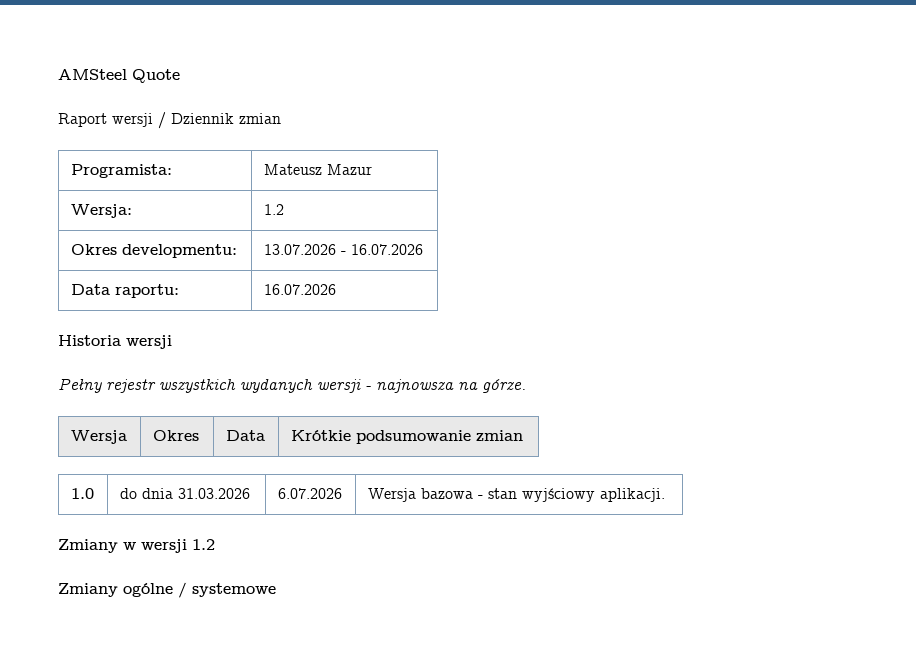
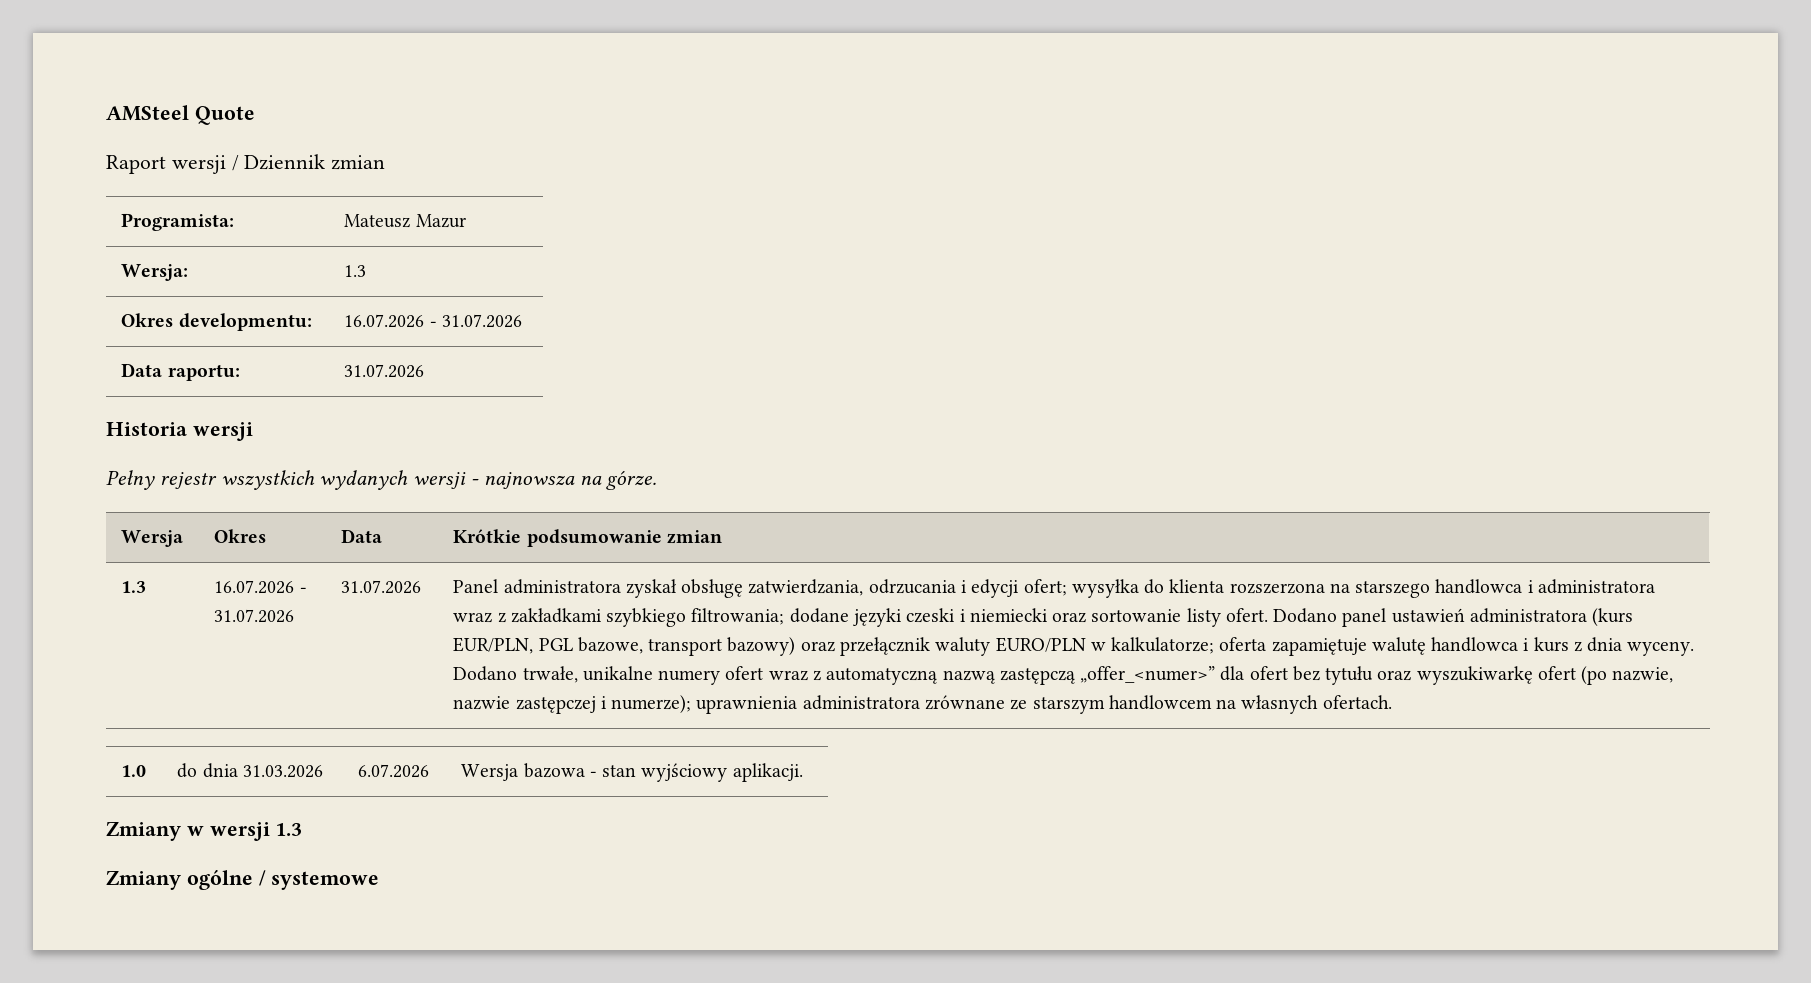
[263,204,284,215] 1.2 -> [344,265,367,277] 1.3
[263,244,423,255] 13.07.2026 - 16.07.2026 -> [344,314,522,328] 16.07.2026 - 31.07.2026
[263,284,336,295] 16.07.2026 -> [344,364,425,378] 31.07.2026
(523, 436) none -> [121,581,147,593] [214,580,307,594] [214,609,295,623] [341,580,422,594] [453,579,1655,598] [453,608,1634,627] [453,637,1695,656] [453,666,1674,685] [453,695,1392,714] // 1.3 | 16.07.2026 - 31.07.2026 | 31.07.2026 | Panel administratora zyskał obsługę zatwierdzania, odrzucania i edycji ofert; wysyłka do klienta rozszerzona na starszego handlowca i administratora wraz z zakładkami szybkiego filtrowania; dodane języki czeski i niemiecki oraz sortowanie listy ofert. Dodano panel ustawień administratora (kurs EUR/PLN, PGL bazowe, transport bazowy) oraz przełącznik waluty EURO/PLN w kalkulatorze; oferta zapamiętuje walutę handlowca i kurs z dnia wyceny. Dodano trwałe, unikalne numery ofert wraz z automatyczną nazwą zastępczą „offer_<numer>” dla ofert bez tytułu oraz wyszukiwarkę ofert (po nazwie, nazwie zastępczej i numerze); uprawnienia administratora zrównane ze starszym handlowcem na własnych ofertach.
[192,539,215,550] 1.2 -> [275,823,303,836] 1.3

